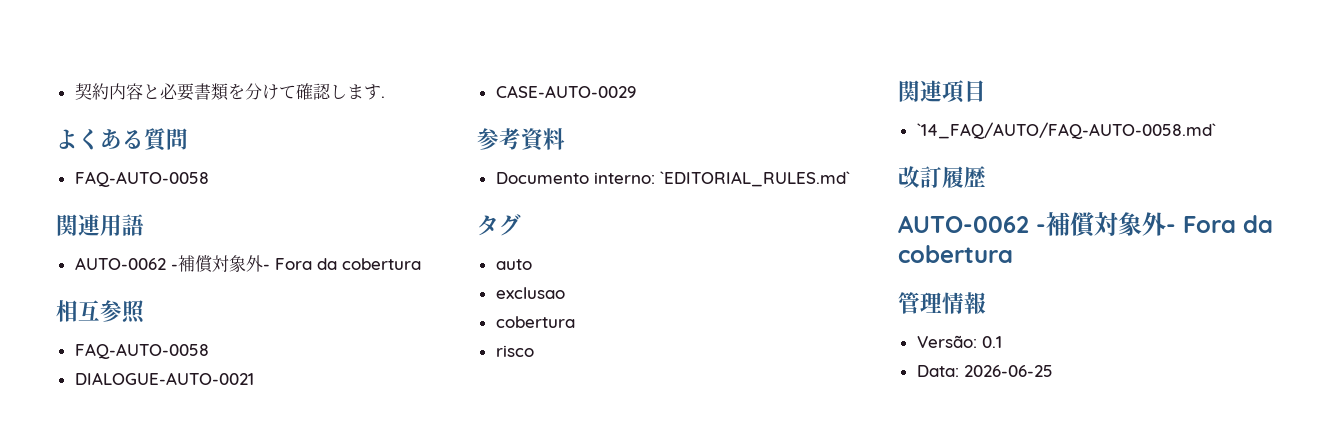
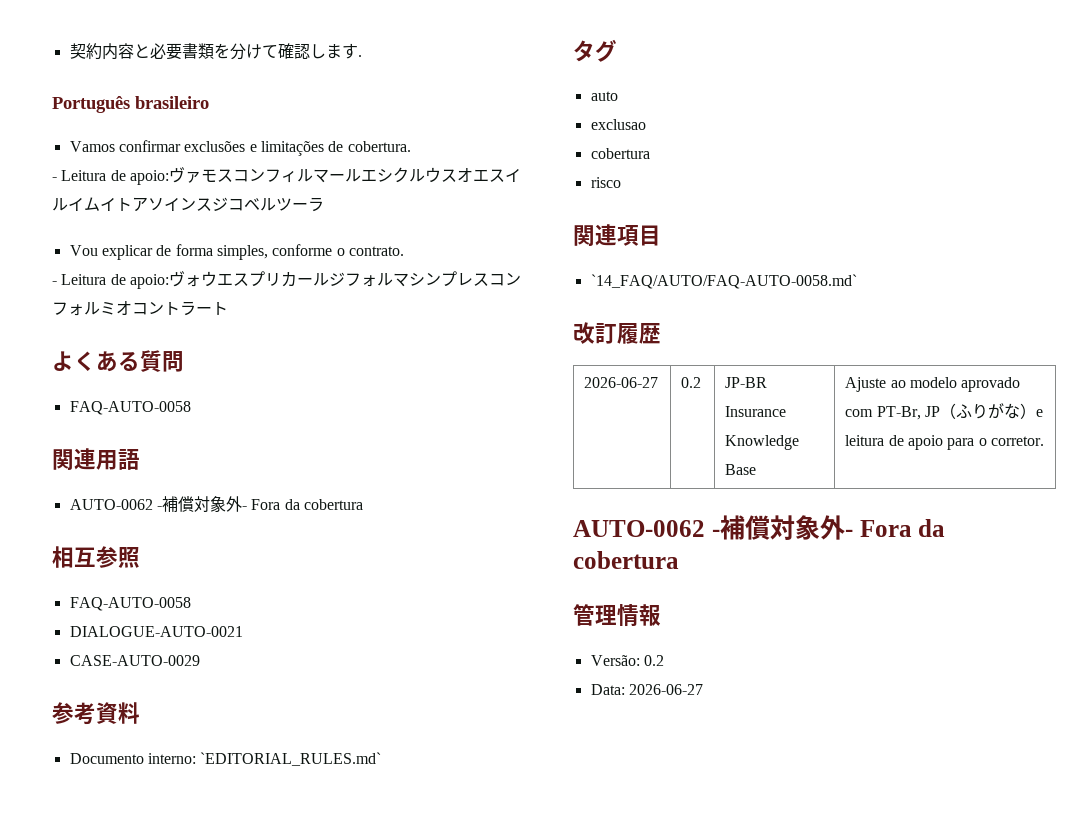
(385, 97) none -> [52,96,209,113] [69,140,411,156] [52,167,521,185] [52,197,324,212] [69,244,404,260] [52,271,521,289] [52,301,228,316] // Português brasileiro // Vamos confirmar exclusões e limitações de cobertura. // - Leitura de apoio:ヴァモスコンフィルマールエシクルウスオエスイルイムイトアソインスジコベルツーラ // Vou explicar de forma simples, conforme o contrato. // - Leitura de apoio:ヴォウエスプリカールジフォルマシンプレスコンフォルミオコントラート
(986, 177) none -> [584,377,659,388] [681,377,702,388] [725,377,768,388] [725,406,787,417] [725,435,800,450] [725,464,757,475] [845,377,1021,392] [845,403,1043,420] [845,435,1044,450] // 2026-06-27 | 0.2 | JP-BR Insurance Knowledge Base | Ajuste ao modelo aprovado com PT-Br, JP（ふりがな）e leitura de apoio para o corretor.
[981,336,1002,348] 0.1 -> [643,655,664,666] 0.2
[963,365,1053,377] 2026-06-25 -> [628,684,703,695] 2026-06-27

